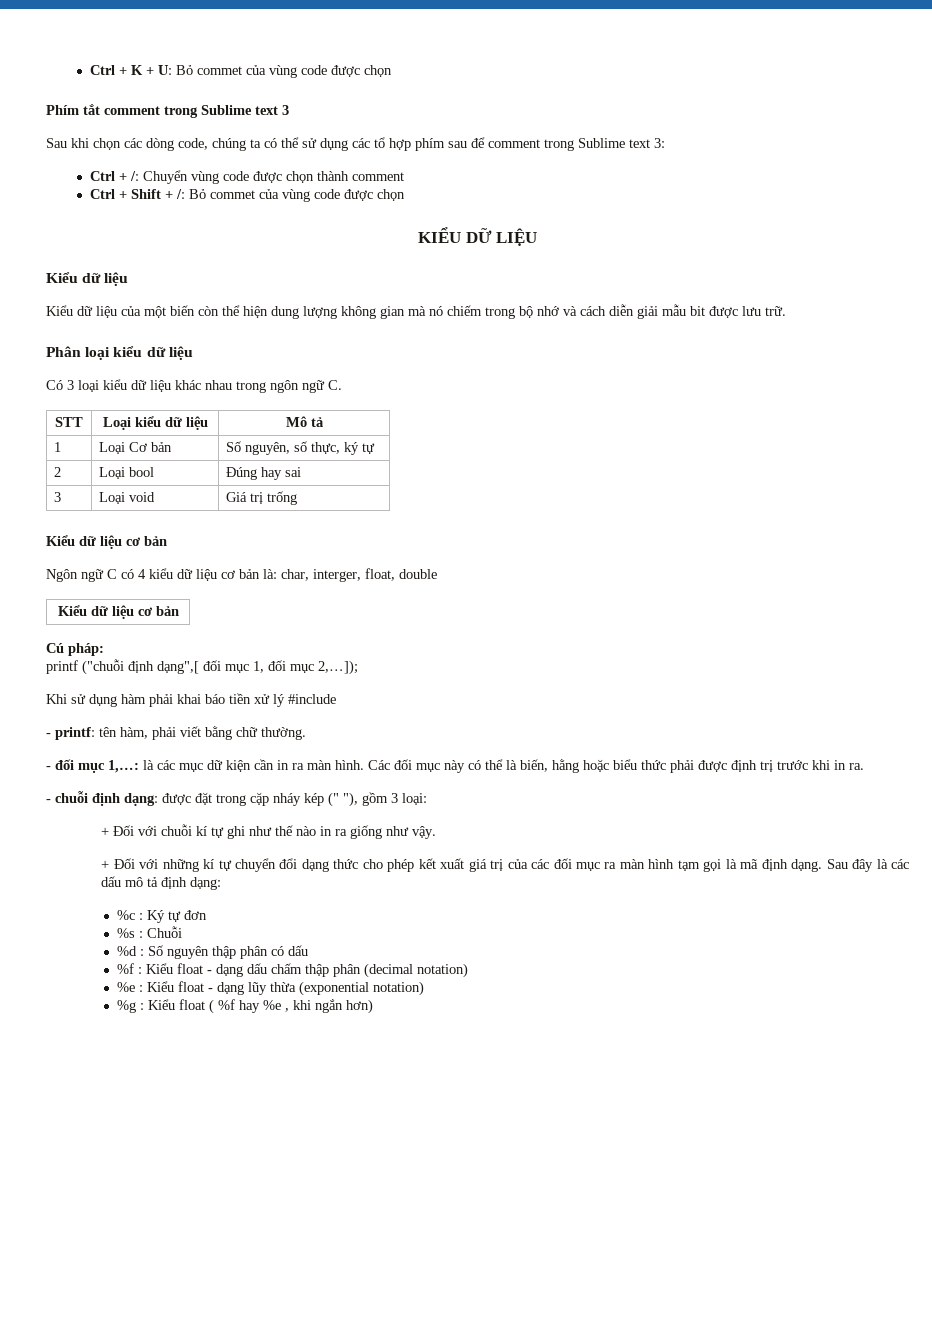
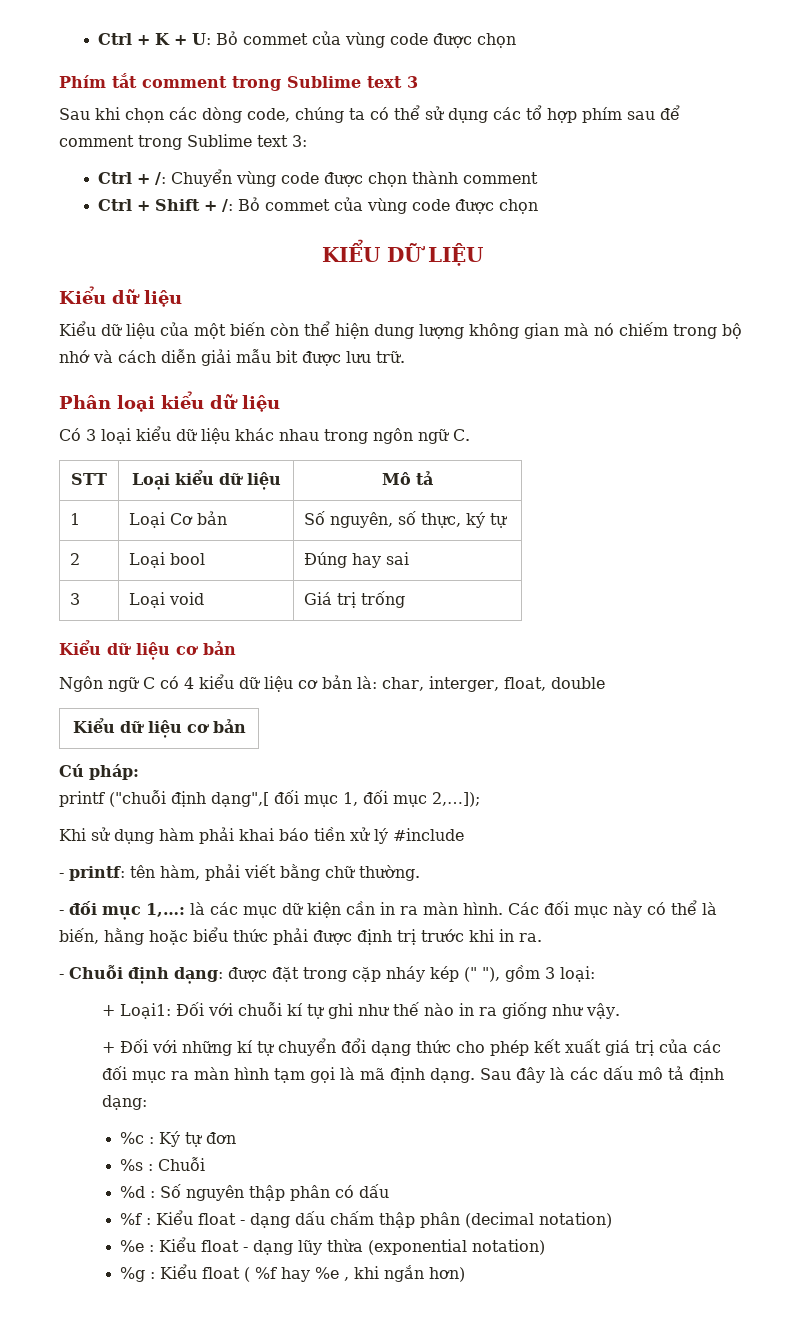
[55,791,88,803] chuỗi -> [69,965,123,979] Chuỗi
(110, 831) none -> [120,1003,172,1019] Loại1:

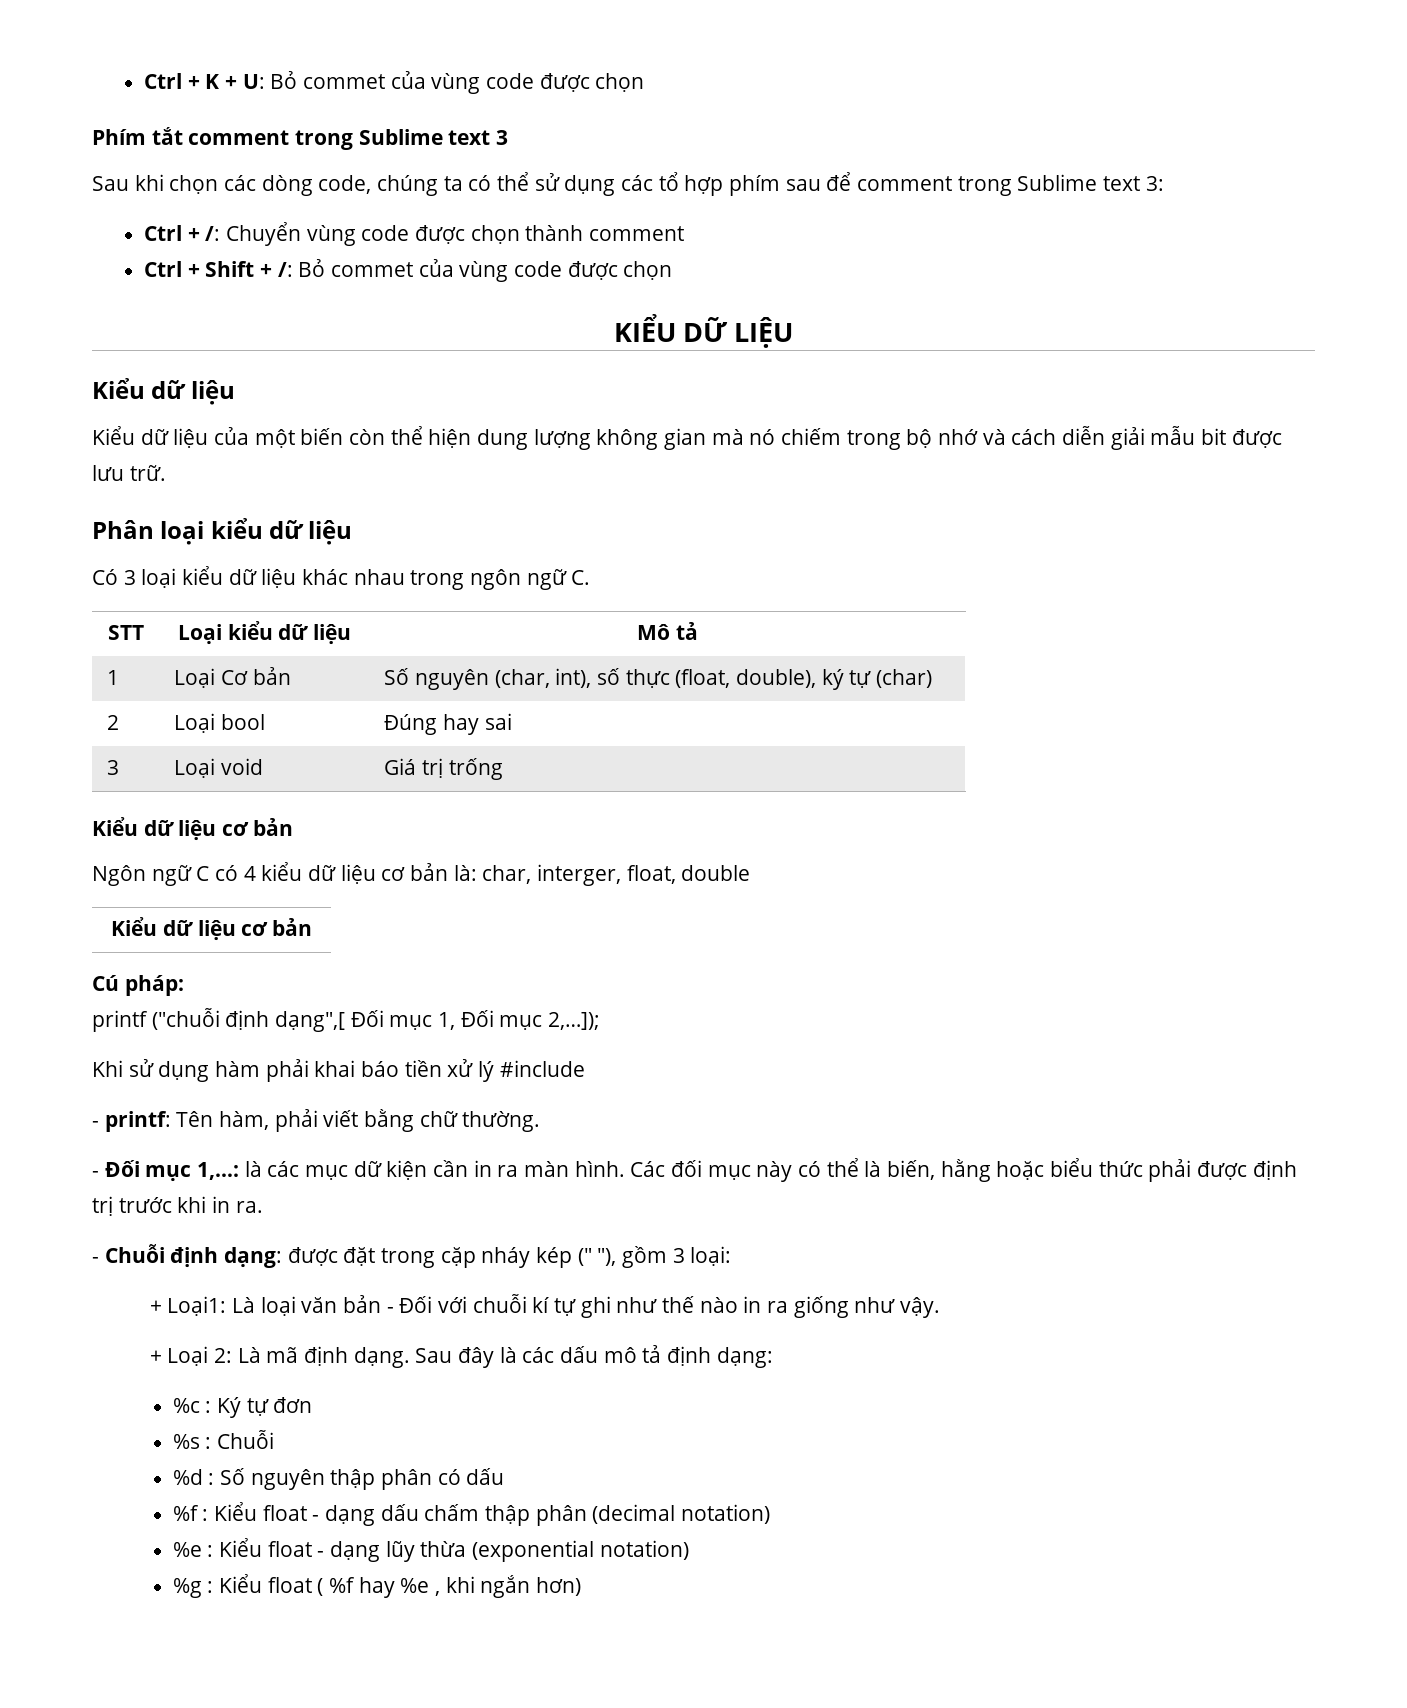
[330,511,462,528] nguyên, số thực, -> [414,668,816,690] nguyên (char, int), số thực (float, double),
(509, 520) none -> [875,669,932,688] (char)
[274,790,299,804] đối -> [350,1010,384,1027] Đối
[363,790,388,804] đối -> [460,1010,494,1027] Đối
[130,865,155,878] tên -> [176,1111,214,1127] Tên
[69,901,97,915] đối -> [104,1160,140,1177] Đối
(172, 1011) none -> [232,1295,394,1316] Là loại văn bản -
[120,1038,722,1056] [102,1066,356,1083] Đối với những kí tự chuyển đổi dạng thức cho phép kết xuất giá trị của các đối mục ra màn hình tạm gọi là -> [167,1346,261,1366] Loại 2: Là

